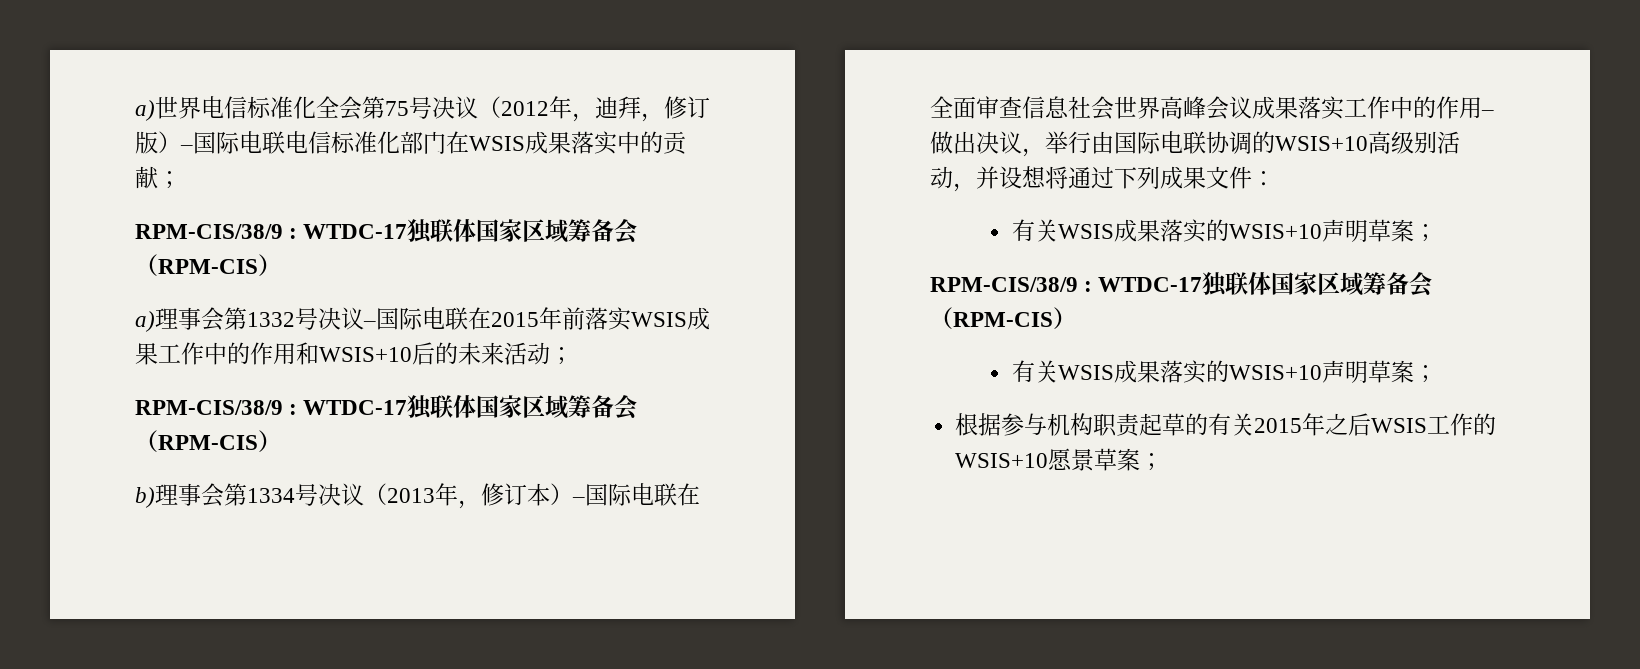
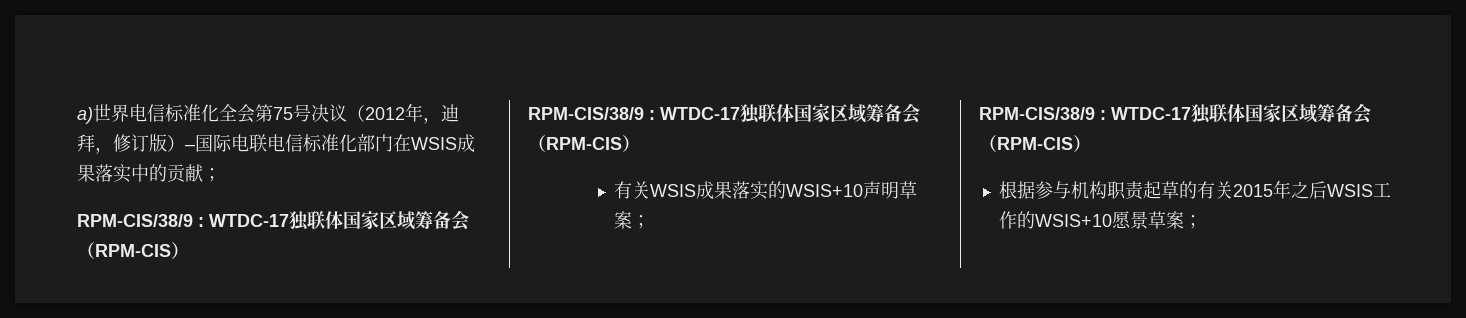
[135,307,710,332] [135,342,573,365] // a)理事会第1332号决议–国际电联在2015年前落实WSIS成果工作中的作用和WSIS+10后的未来活动； -> (189, 250) none
[135,483,700,509] [930,96,1494,120] [930,131,1460,157] [930,166,1275,192] // b)理事会第1334号决议（2013年，修订本）–国际电联在全面审查信息社会世界高峰会议成果落实工作中的作用–做出决议，举行由国际电联协调的WSIS+10高级别活动，并设想将通过下列成果文件： -> (640, 143) none
[1011,360,1437,384] // 有关WSIS成果落实的WSIS+10声明草案； -> (1091, 143) none

